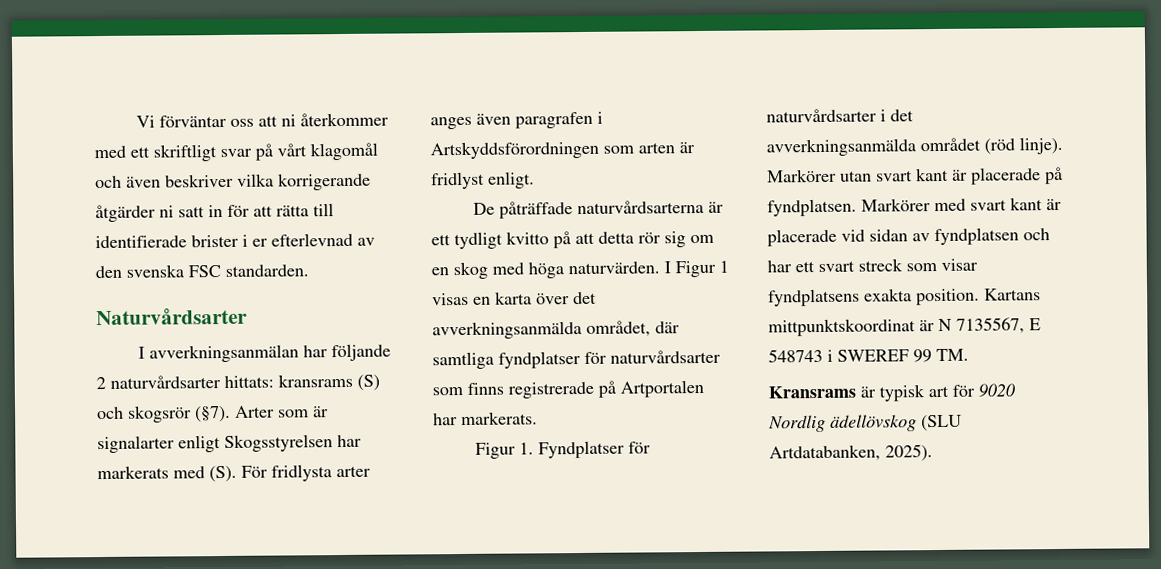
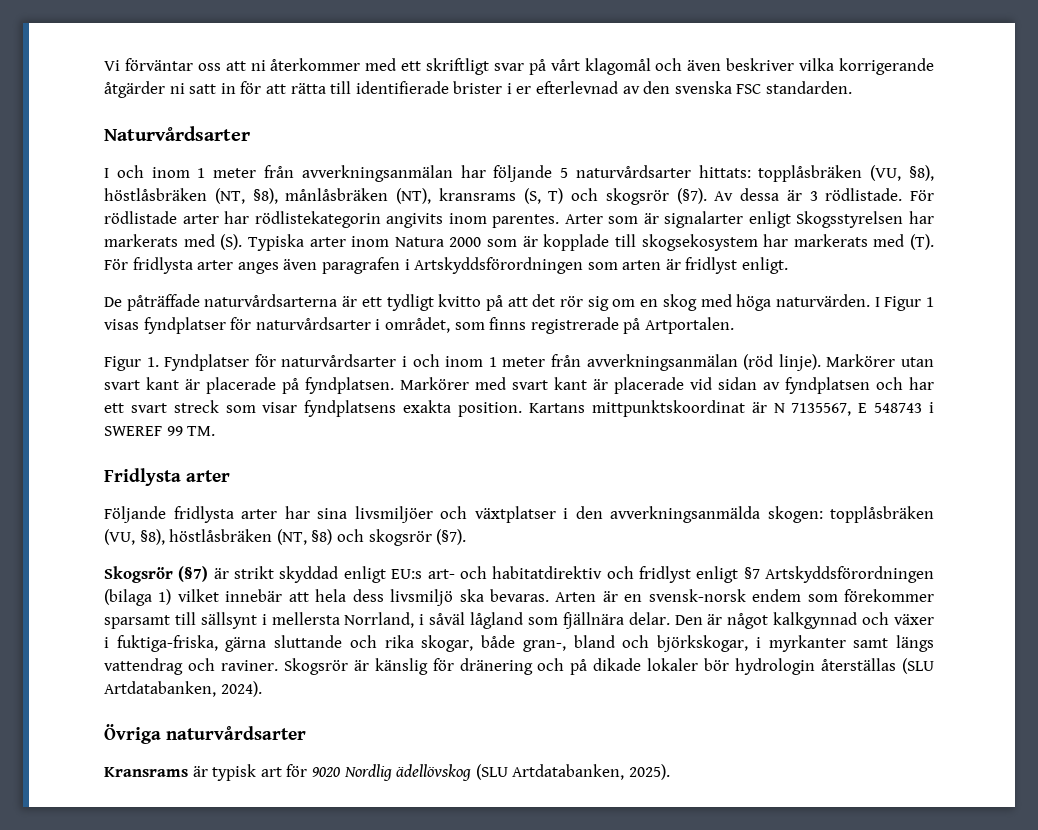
(146, 352) none -> [116,165,294,178] och inom 1 meter från
[96,376,106,390] 2 -> [560,168,569,178] 5
[278,373,380,391] [97,405,231,423] kransrams (S) och skogsrör (§7). -> [758,165,935,182] [104,188,934,205] [104,211,560,228] topplåsbräken (VU, §8), höstlåsbräken (NT, §8), månlåsbräken (NT), kransrams (S, T) och skogsrör (§7). Av dessa är 3 rödlistade. För rödlistade arter har rödlistekategorin angivits inom parentes.
(237, 474) none -> [247,234,934,251] Typiska arter inom Natura 2000 som är kopplade till skogsekosystem har markerats med (T).
[598,231,634,244] detta -> [532,294,556,307] det
[473,291,597,305] [432,320,680,340] [432,351,494,370] en karta över det avverkningsanmälda området, där samtliga -> (139, 324) none
(721, 356) none -> [375,317,450,333] i området,
[620,379,704,398] [433,411,538,426] Artportalen har markerats. -> [644,317,734,334] Artportalen.
[890,109,914,122] [766,137,981,157] det avverkningsanmälda området -> [412,354,738,371] och inom 1 meter från avverkningsanmälan
(969, 355) none -> [104,468,230,486] [104,506,934,523] [104,529,467,546] [104,566,934,583] [104,589,934,606] [104,612,934,629] [104,635,935,652] [104,658,934,675] [104,681,262,697] [104,724,306,744] // Fridlysta arter // Följande fridlysta arter har sina livsmiljöer och växtplatser i den avverkningsanmälda skogen: topplåsbräken (VU, §8), höstlåsbräken (NT, §8) och skogsrör (§7). // Skogsrör (§7) är strikt skyddad enligt EU:s art- och habitatdirektiv och fridlyst enligt §7 Artskyddsförordningen (bilaga 1) vilket innebär att hela dess livsmiljö ska bevaras. Arten är en svensk-norsk endem som förekommer sparsamt till sällsynt i mellersta Norrland, i såväl lågland som fjällnära delar. Den är något kalkgynnad och växer i fuktiga-friska, gärna sluttande och rika skogar, både gran-, bland och björkskogar, i myrkanter samt längs vattendrag och raviner. Skogsrör är känslig för dränering och på dikade lokaler bör hydrologin återställas (SLU Artdatabanken, 2024). // Övriga naturvårdsarter

